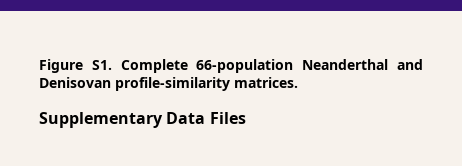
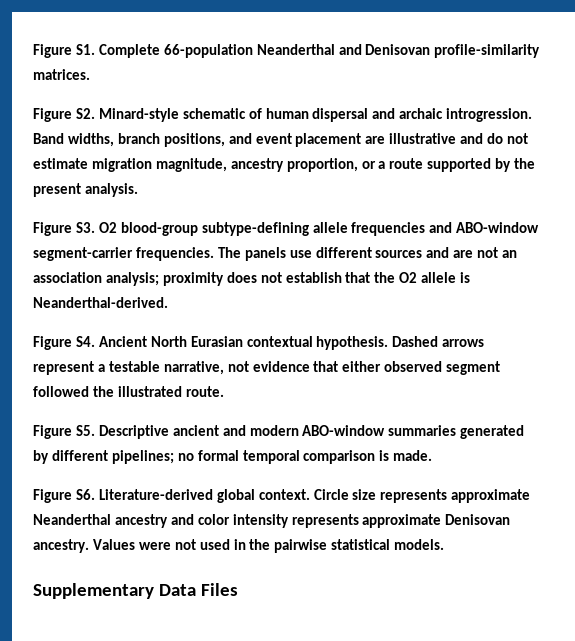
(298, 82) none -> [33,108,533,122] [33,133,529,147] [33,158,536,172] [33,183,138,197] [33,222,540,236] [33,247,518,261] [33,272,471,286] [33,297,168,308] [33,336,485,350] [33,361,501,375] [33,386,224,397] [33,425,525,439] [33,450,433,464] [33,489,531,503] [33,514,511,528] [33,539,445,553] // Figure S2. Minard-style schematic of human dispersal and archaic introgression. Band widths, branch positions, and event placement are illustrative and do not estimate migration magnitude, ancestry proportion, or a route supported by the present analysis. // Figure S3. O2 blood-group subtype-defining allele frequencies and ABO-window segment-carrier frequencies. The panels use different sources and are not an association analysis; proximity does not establish that the O2 allele is Neanderthal-derived. // Figure S4. Ancient North Eurasian contextual hypothesis. Dashed arrows represent a testable narrative, not evidence that either observed segment followed the illustrated route. // Figure S5. Descriptive ancient and modern ABO-window summaries generated by different pipelines; no formal temporal comparison is made. // Figure S6. Literature-derived global context. Circle size represents approximate Neanderthal ancestry and color intensity represents approximate Denisovan ancestry. Values were not used in the pairwise statistical models.

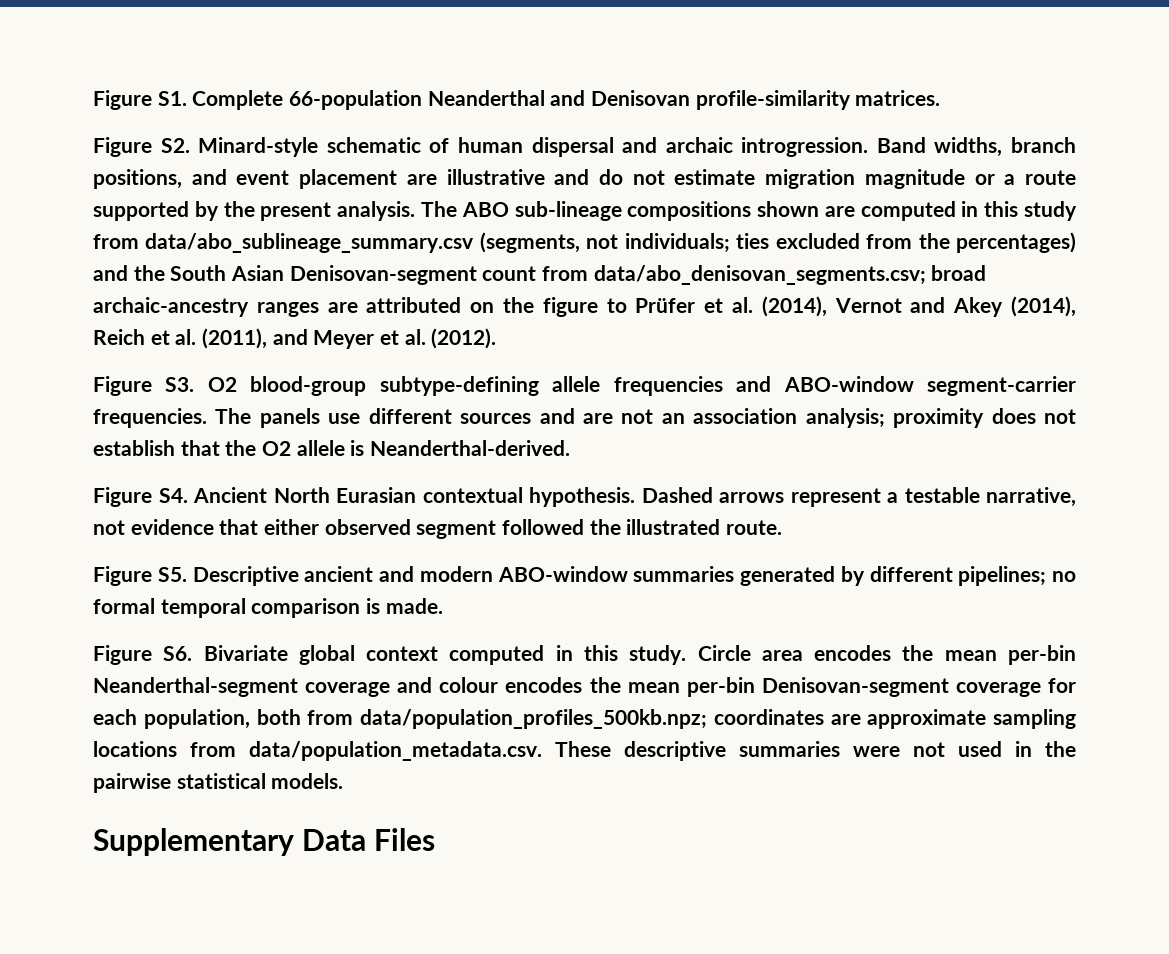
[155,158,358,172] magnitude, ancestry proportion, -> [864,169,965,189] magnitude
(138, 190) none -> [420,201,1078,221] [93,232,1076,253] [93,265,987,285] [93,296,1076,317] [93,328,497,349] The ABO sub-lineage compositions shown are computed in this study from data/abo_sublineage_summary.csv (segments, not individuals; ties excluded from the percentages) and the South Asian Denisovan-segment count from data/abo_denisovan_segments.csv; broad archaic-ancestry ranges are attributed on the figure to Prüfer et al. (2014), Vernot and Akey (2014), Reich et al. (2011), and Meyer et al. (2012).
[98,489,531,503] [33,514,511,528] [33,539,135,553] Literature-derived global context. Circle size represents approximate Neanderthal ancestry and color intensity represents approximate Denisovan ancestry. Values -> [203,645,1077,665] [93,677,1077,697] [93,709,1076,729] [93,741,840,761] Bivariate global context computed in this study. Circle area encodes the mean per-bin Neanderthal-segment coverage and colour encodes the mean per-bin Denisovan-segment coverage for each population, both from data/population_profiles_500kb.npz; coordinates are approximate sampling locations from data/population_metadata.csv. These descriptive summaries

